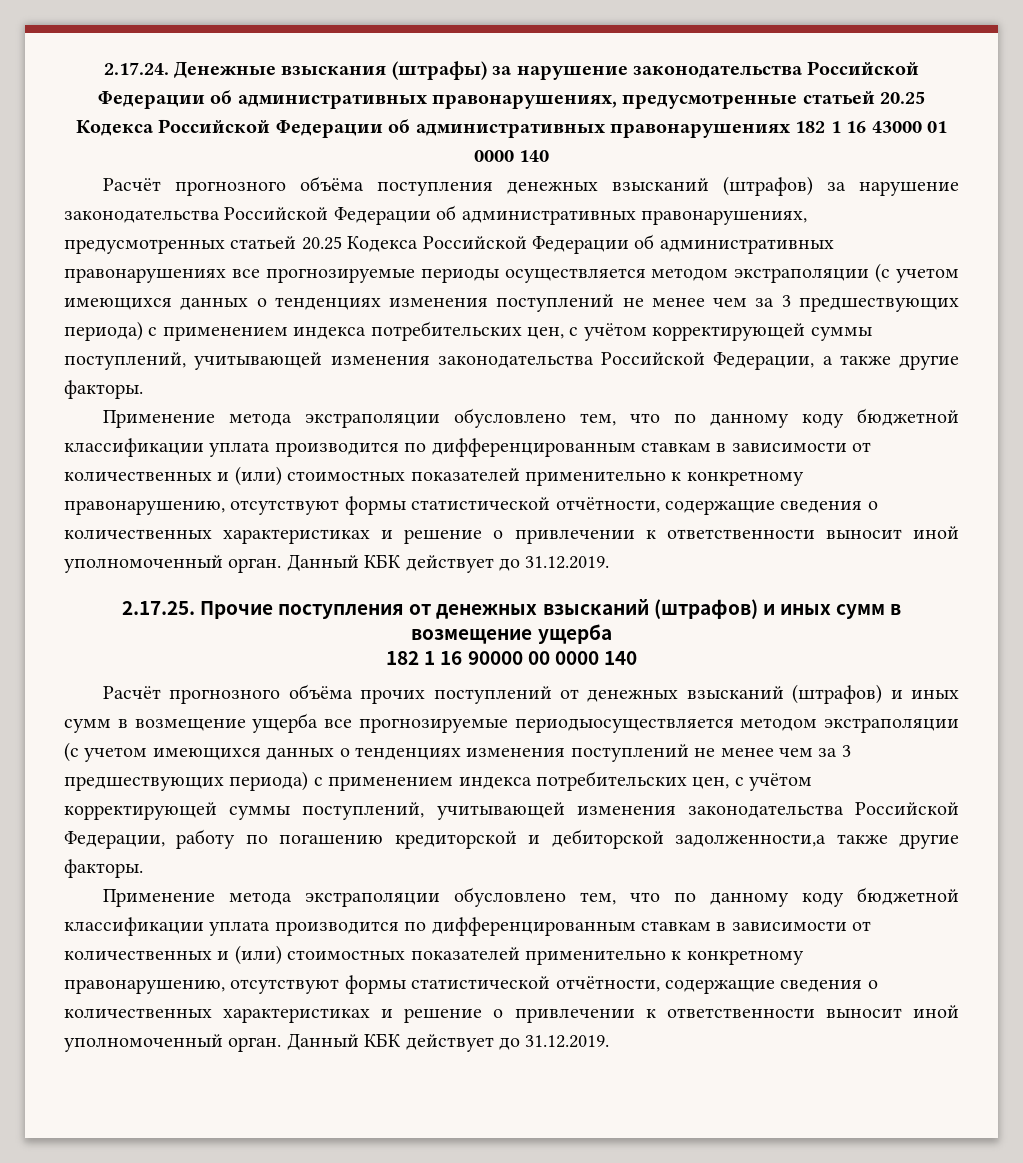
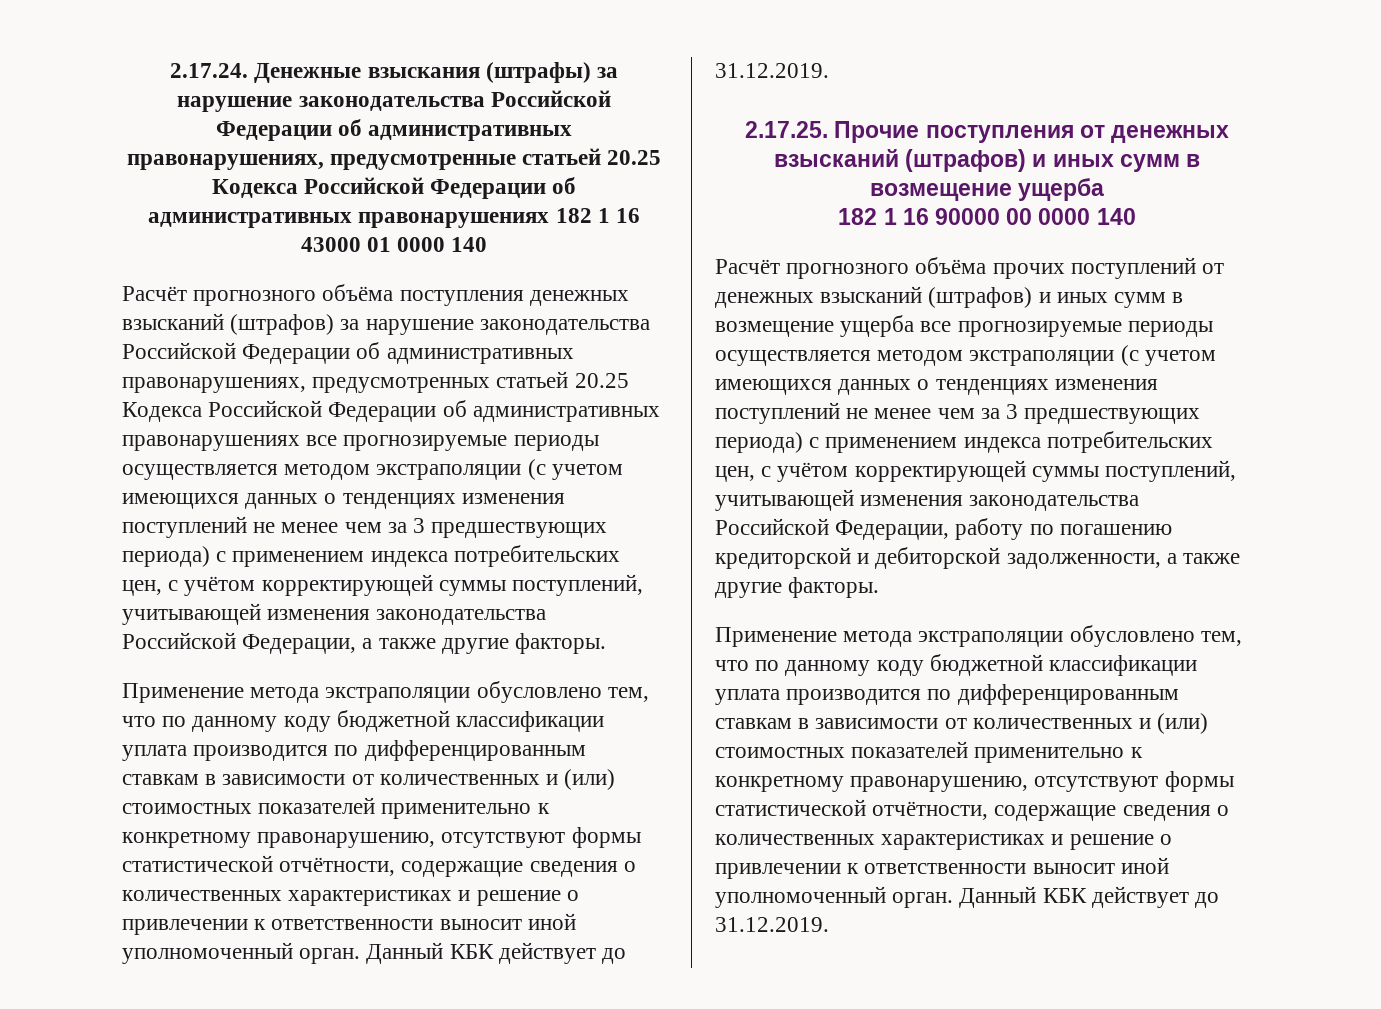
[514,718,734,733] периодыосуществляется -> [1127,321,1213,337] [715,350,871,366] периоды осуществляется
[675,834,827,847] задолженности,а -> [1006,553,1177,569] задолженности, а

